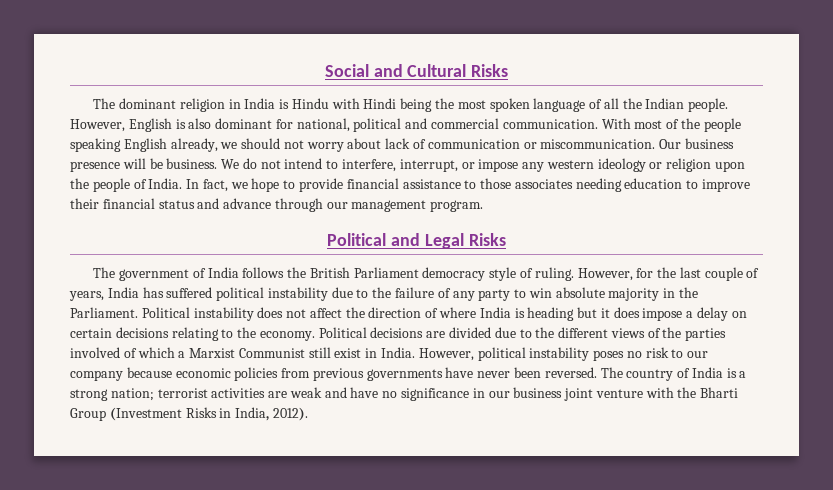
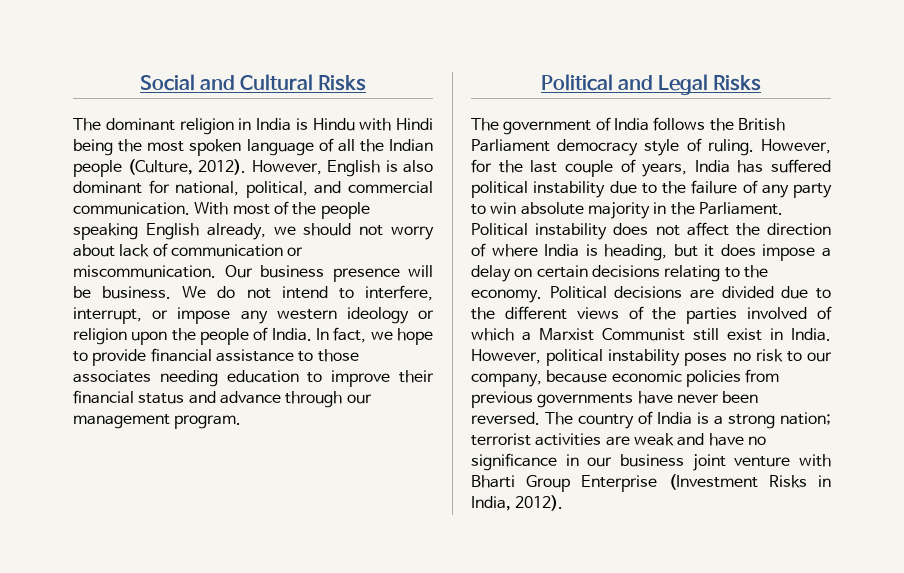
[688,98,729,112] people. -> [73,159,246,177] people (Culture, 2012).
[353,118,402,132] political -> [245,181,308,198] political,
[527,307,575,321] heading -> [604,244,668,261] heading,
[70,370,123,381] company -> [471,373,542,387] company,
[677,387,697,398] the -> (831, 460) none
(106, 414) none -> [581,475,658,492] Enterprise

